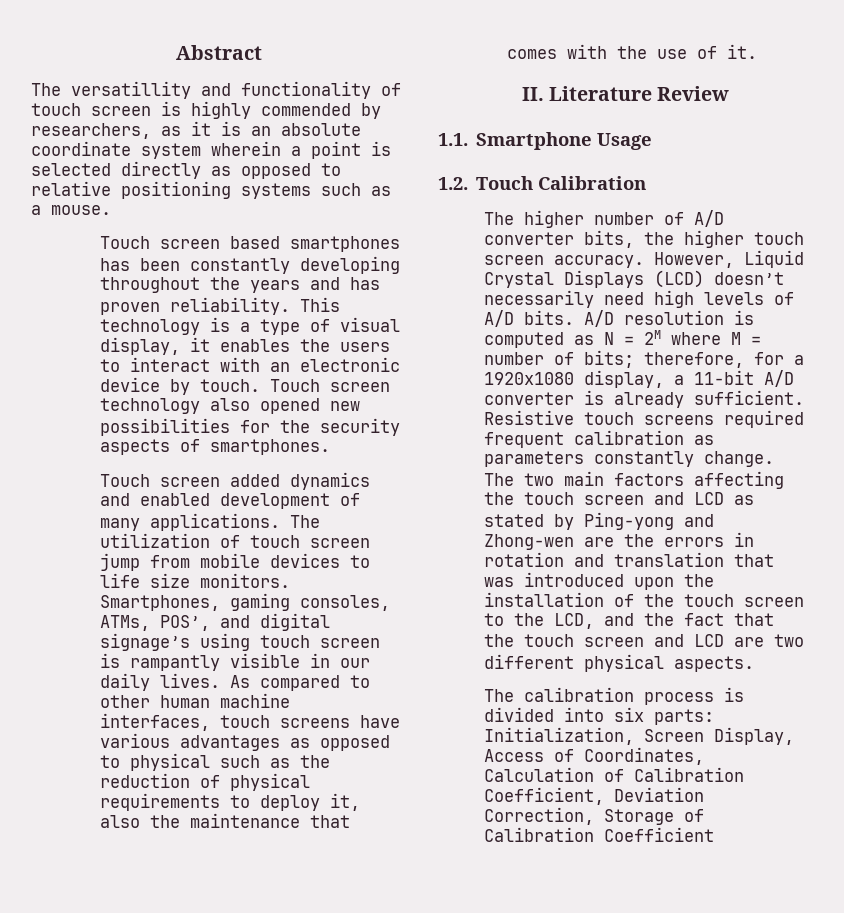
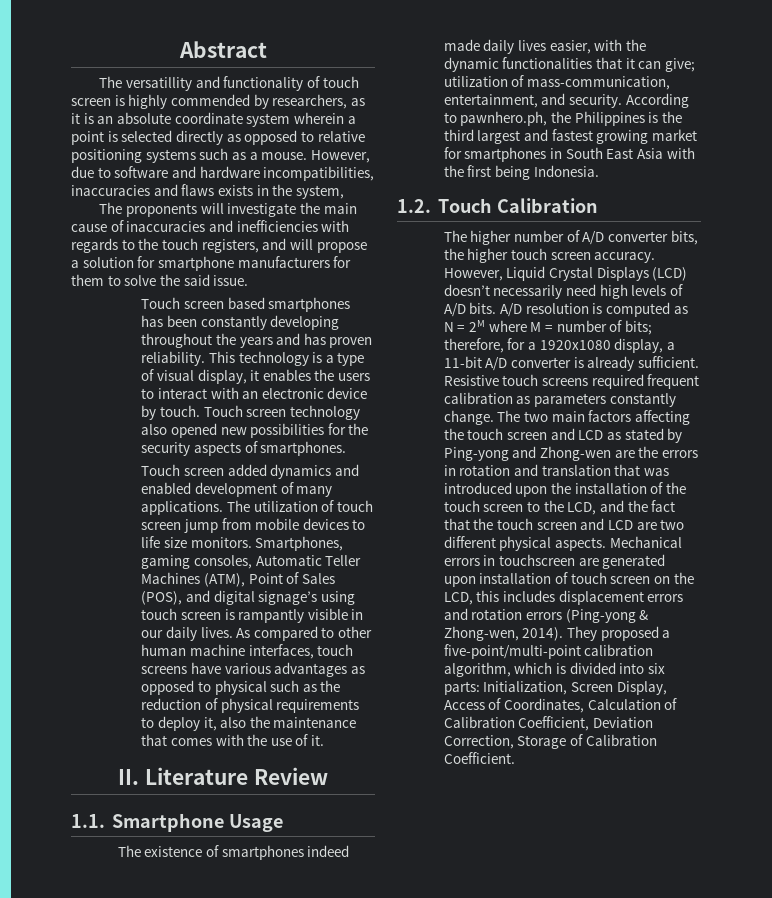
(111, 210) none -> [310,150,370,163] [71,166,375,181] [71,184,344,199] [99,202,357,217] [71,220,350,232] [71,238,367,253] [71,256,352,271] [71,274,249,286] However, due to software and hardware incompatibilities, inaccuracies and flaws exists in the system, // The proponents will investigate the main cause of inaccuracies and inefficiencies with regards to the touch registers, and will propose a solution for smartphone manufacturers for them to solve the said issue.
[100,615,211,631] ATMs, POS’, -> [255,555,362,566] [141,572,335,587] [141,591,183,605] Automatic Teller Machines (ATM), Point of Sales (POS),
(653, 141) none -> [117,845,350,860] [443,39,647,54] [443,57,696,72] [443,75,671,90] [443,93,689,108] [443,111,683,126] [443,129,698,144] [443,147,695,162] [443,165,599,180] // The existence of smartphones indeed made daily lives easier, with the dynamic functionalities that it can give; utilization of mass-communication, entertainment, and security. According to pawnhero.ph, the Philippines is the third largest and fastest growing market for smartphones in South East Asia with the first being Indonesia.
[484,687,715,705] // The calibration process -> [609,536,682,548] [443,554,666,569] [443,572,694,587] [443,590,684,605] [443,608,649,623] [443,626,671,641] [443,644,654,659] [443,662,553,677] Mechanical errors in touchscreen are generated upon installation of touch screen on the LCD, this includes displacement errors and rotation errors (Ping-yong & Zhong-wen, 2014). They proposed a five-point/multi-point calibration algorithm, which
[604,827,715,842] Coefficient -> [443,752,515,764] Coefficient.

